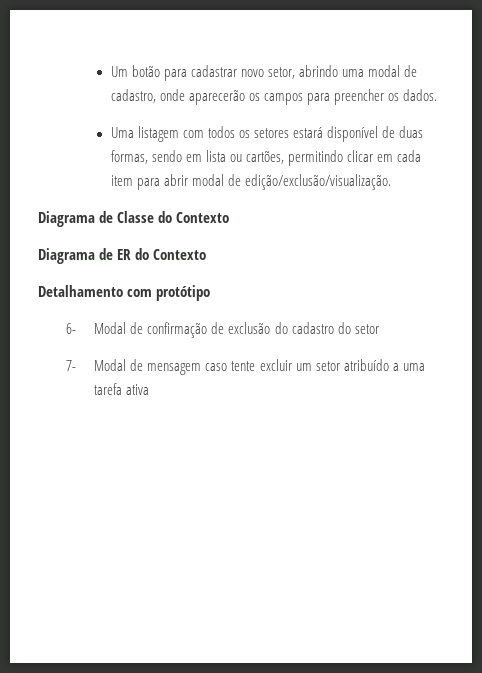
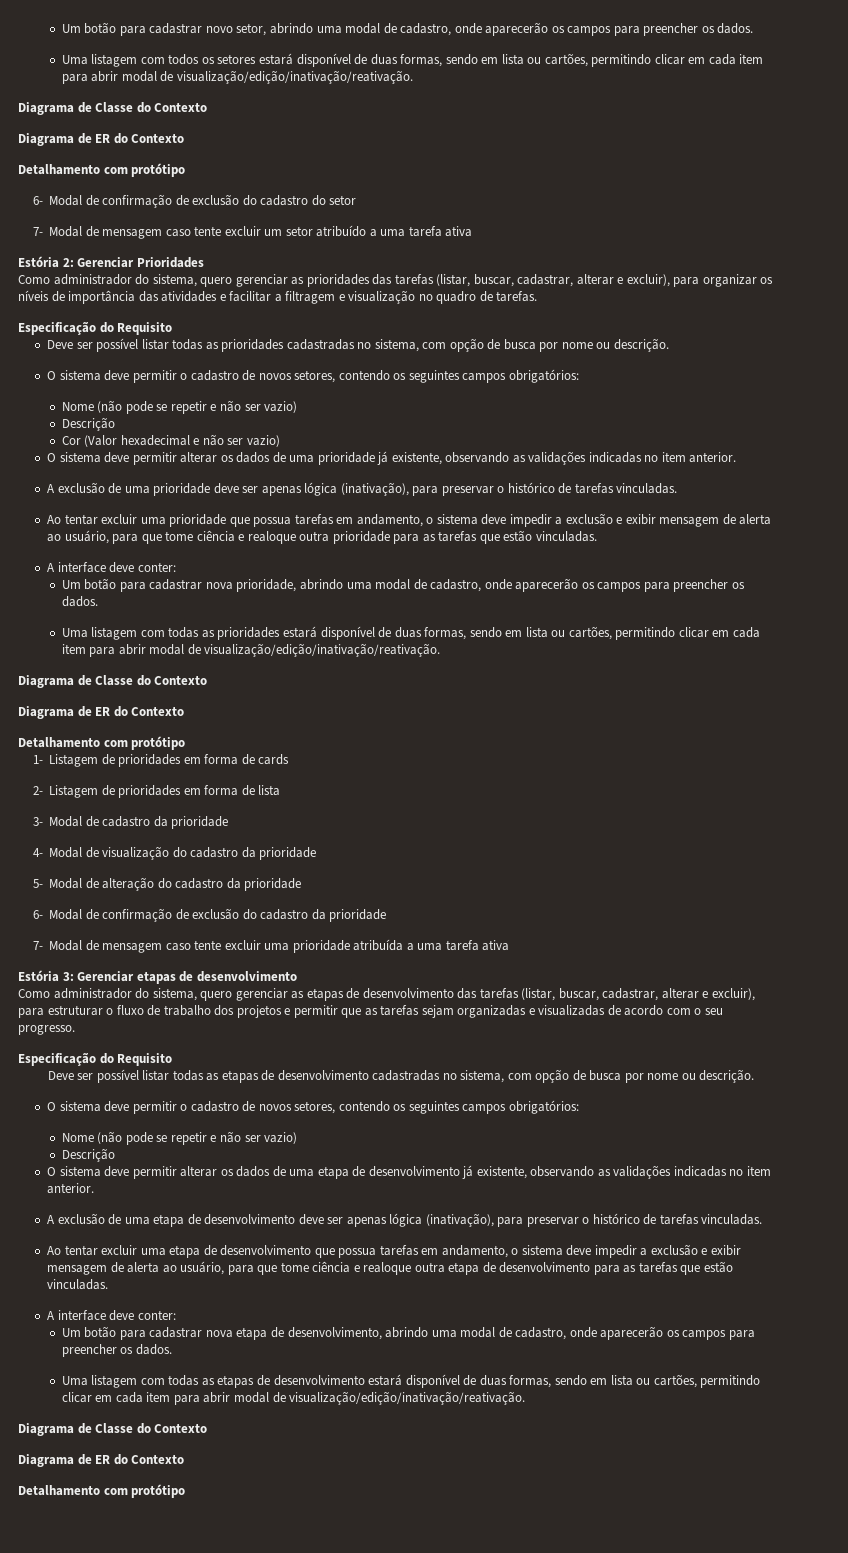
[245,174,392,190] edição/exclusão/visualização. -> [176,70,413,84] visualização/edição/inativação/reativação.
(150, 389) none -> [18,256,204,268] [18,274,774,287] [18,290,538,304] [18,321,173,335] [47,338,669,352] [47,369,579,383] [61,400,298,414] [61,417,115,431] [61,434,280,447] [47,451,737,465] [47,482,678,496] [47,513,772,527] [47,530,597,544] [47,562,176,573] [61,578,745,592] [61,596,98,607] [61,626,760,640] [61,643,441,657] [18,675,208,688] [18,706,185,719] [18,736,186,750] [32,754,290,767] [32,785,281,798] [32,816,229,829] [32,846,317,860] [32,877,302,891] [32,908,387,922] [32,939,510,953] [18,970,297,984] [18,988,755,1001] [18,1005,723,1018] [18,1025,75,1035] [18,1052,173,1066] [47,1069,755,1083] [47,1100,579,1114] [61,1131,298,1145] [61,1148,115,1162] [47,1165,771,1179] [47,1183,95,1194] [47,1213,763,1227] [47,1244,741,1258] [47,1261,733,1275] [47,1279,109,1290] [47,1310,176,1321] [61,1326,755,1340] [61,1344,172,1357] [61,1374,761,1388] [61,1391,526,1405] [18,1423,208,1436] [18,1454,185,1467] [18,1484,186,1498] // Estória 2: Gerenciar Prioridades // Como administrador do sistema, quero gerenciar as prioridades das tarefas (listar, buscar, cadastrar, alterar e excluir), para organizar os níveis de importância das atividades e facilitar a filtragem e visualização no quadro de tarefas. // Especificação do Requisito // Deve ser possível listar todas as prioridades cadastradas no sistema, com opção de busca por nome ou descrição. // O sistema deve permitir o cadastro de novos setores, contendo os seguintes campos obrigatórios: // Nome (não pode se repetir e não ser vazio) // Descrição // Cor (Valor hexadecimal e não ser vazio) // O sistema deve permitir alterar os dados de uma prioridade já existente, observando as validações indicadas no item anterior. // A exclusão de uma prioridade deve ser apenas lógica (inativação), para preservar o histórico de tarefas vinculadas. // Ao tentar excluir uma prioridade que possua tarefas em andamento, o sistema deve impedir a exclusão e exibir mensagem de alerta ao usuário, para que tome ciência e realoque outra prioridade para as tarefas que estão vinculadas. // A interface deve conter: // Um botão para cadastrar nova prioridade, abrindo uma modal de cadastro, onde aparecerão os campos para preencher os dados. // Uma listagem com todas as prioridades estará disponível de duas formas, sendo em lista ou cartões, permitindo clicar em cada item para abrir modal de visualização/edição/inativação/reativação. // Diagrama de Classe do Contexto // Diagrama de ER do Contexto // Detalhamento com protótipo // 1- Listagem de prioridades em forma de cards // 2- Listagem de prioridades em forma de lista // 3- Modal de cadastro da prioridade // 4- Modal de visualização do cadastro da prioridade // 5- Modal de alteração do cadastro da prioridade // 6- Modal de confirmação de exclusão do cadastro da prioridade // 7- Modal de mensagem caso tente excluir uma prioridade atribuída a uma tarefa ativa // Estória 3: Gerenciar etapas de desenvolvimento // Como administrador do sistema, quero gerenciar as etapas de desenvolvimento das tarefas (listar, buscar, cadastrar, alterar e excluir), para estruturar o fluxo de trabalho dos projetos e permitir que as tarefas sejam organizadas e visualizadas de acordo com o seu progresso. // Especificação do Requisito // Deve ser possível listar todas as etapas de desenvolvimento cadastradas no sistema, com opção de busca por nome ou descrição. // O sistema deve permitir o cadastro de novos setores, contendo os seguintes campos obrigatórios: // Nome (não pode se repetir e não ser vazio) // Descrição // O sistema deve permitir alterar os dados de uma etapa de desenvolvimento já existente, observando as validações indicadas no item anterior. // A exclusão de uma etapa de desenvolvimento deve ser apenas lógica (inativação), para preservar o histórico de tarefas vinculadas. // Ao tentar excluir uma etapa de desenvolvimento que possua tarefas em andamento, o sistema deve impedir a exclusão e exibir mensagem de alerta ao usuário, para que tome ciência e realoque outra etapa de desenvolvimento para as tarefas que estão vinculadas. // A interface deve conter: // Um botão para cadastrar nova etapa de desenvolvimento, abrindo uma modal de cadastro, onde aparecerão os campos para preencher os dados. // Uma listagem com todas as etapas de desenvolvimento estará disponível de duas formas, sendo em lista ou cartões, permitindo clicar em cada item para abrir modal de visualização/edição/inativação/reativação. // Diagrama de Classe do Contexto // Diagrama de ER do Contexto // Detalhamento com protótipo

